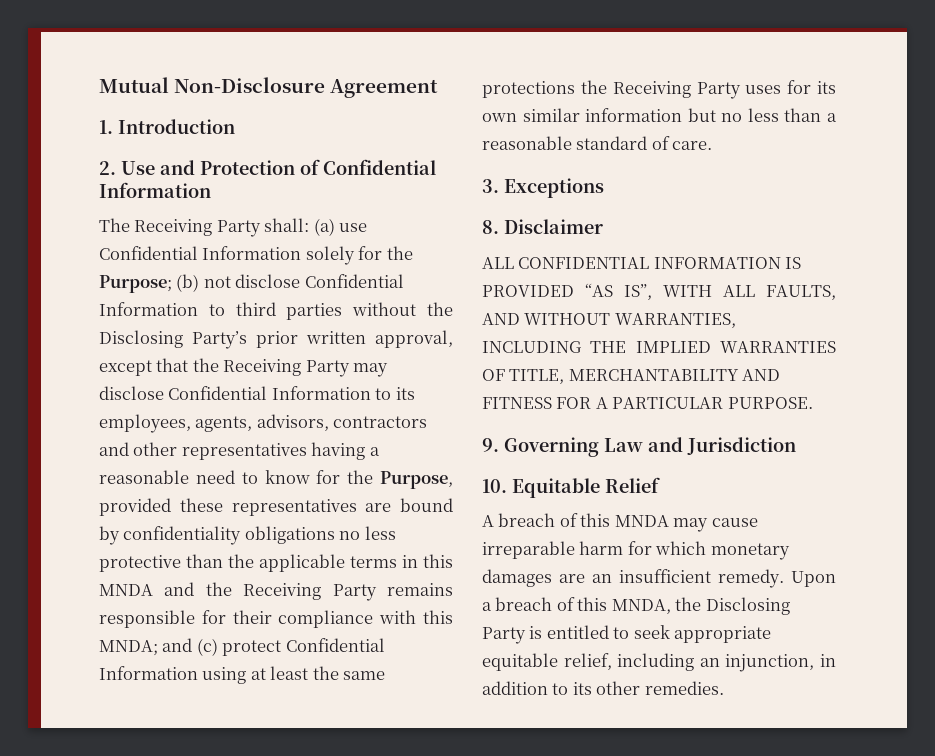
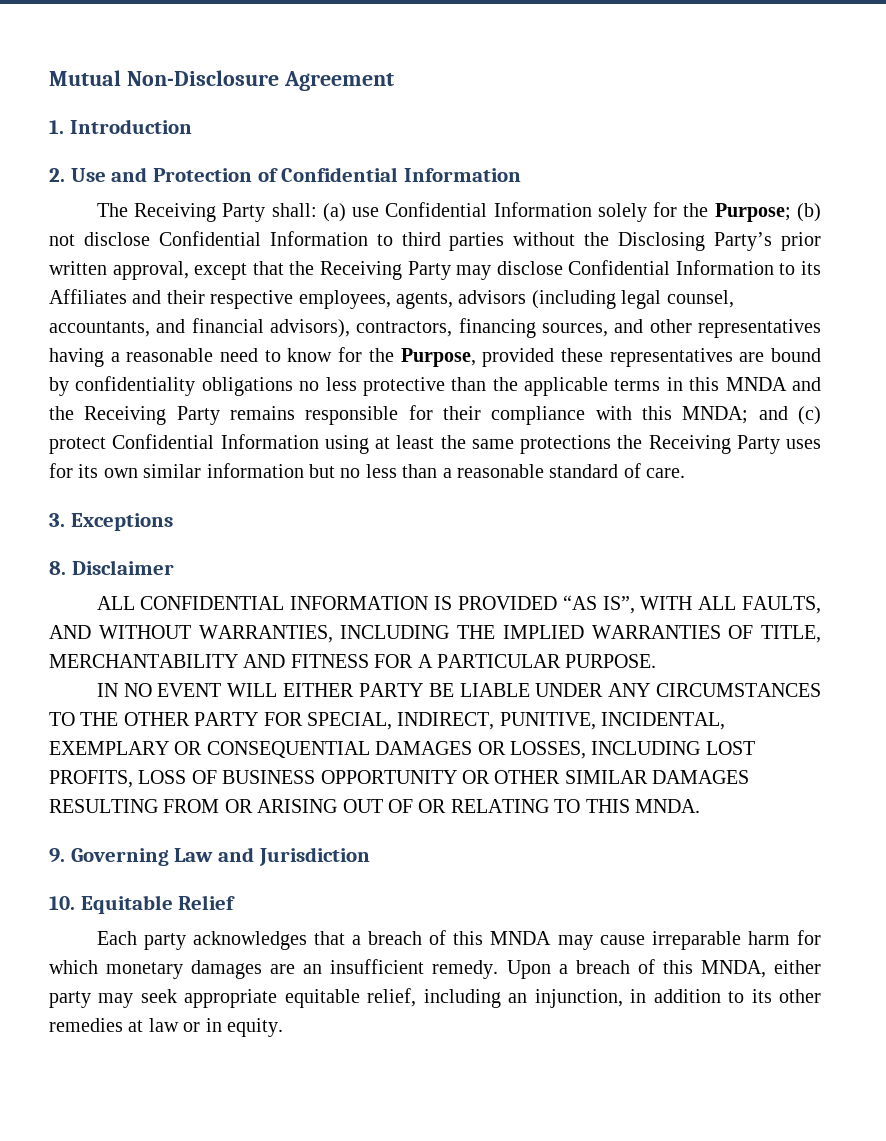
[99,414,428,433] employees, agents, advisors, contractors -> [49,289,734,309] [49,318,608,338] Affiliates and their respective employees, agents, advisors (including legal counsel, accountants, and financial advisors), contractors, financing sources,
(813, 403) none -> [96,683,822,697] [49,712,726,730] [49,741,755,759] [49,770,750,788] [49,799,700,813] // IN NO EVENT WILL EITHER PARTY BE LIABLE UNDER ANY CIRCUMSTANCES TO THE OTHER PARTY FOR SPECIAL, INDIRECT, PUNITIVE, INCIDENTAL, EXEMPLARY OR CONSEQUENTIAL DAMAGES OR LOSSES, INCLUDING LOST PROFITS, LOSS OF BUSINESS OPPORTUNITY OR OTHER SIMILAR DAMAGES RESULTING FROM OR ARISING OUT OF OR RELATING TO THIS MNDA.
[482,515,494,527] A -> [96,931,362,950] Each party acknowledges that a
[675,597,790,615] [482,625,630,644] the Disclosing Party is entitled to -> [774,960,822,974] [49,991,134,1008] either party may
[644,681,724,695] remedies. -> [49,1018,283,1037] remedies at law or in equity.

